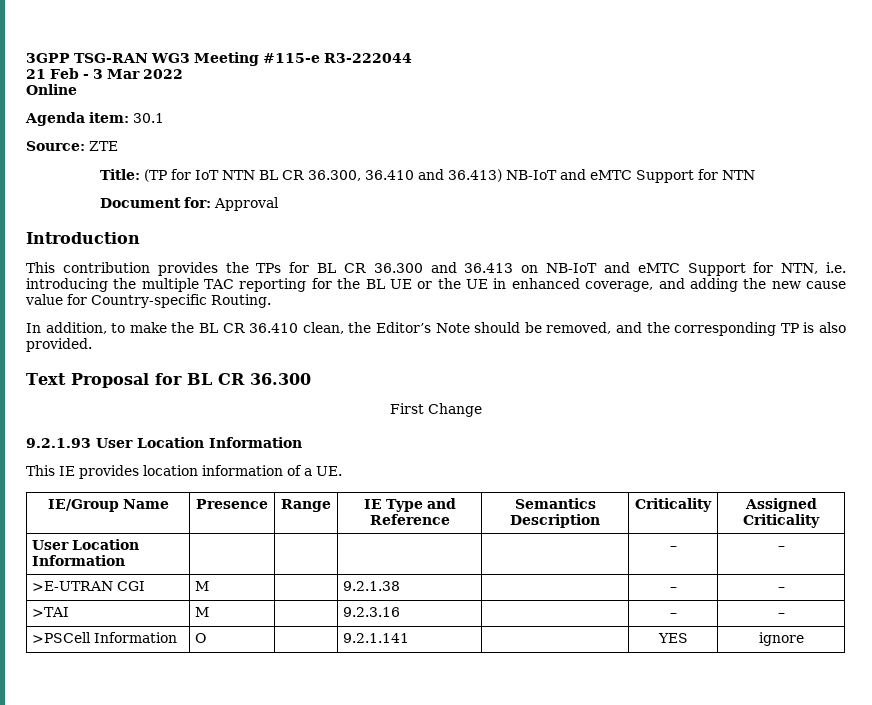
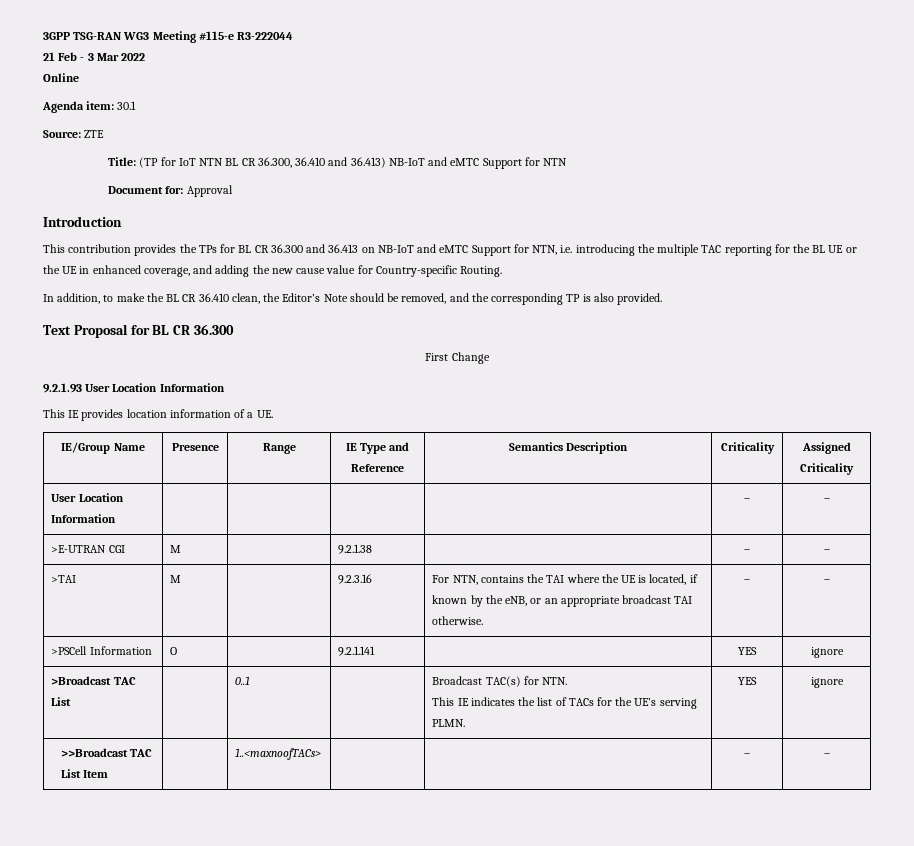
(401, 612) none -> [432,574,698,585] [432,595,693,607] [432,616,484,625] For NTN, contains the TAI where the UE is located, if known by the eNB, or an appropriate broadcast TAI otherwise.
(804, 639) none -> [51,676,136,685] [51,697,72,706] [235,676,251,685] [432,676,568,687] [432,697,697,709] [432,719,466,727] [738,677,757,685] [810,677,844,688] [61,748,153,757] [61,769,109,778] [235,748,322,760] [744,753,750,757] [823,753,830,757] // >Broadcast TAC List | | 0..1 | | Broadcast TAC(s) for NTN. // This IE indicates the list of TACs for the UE’s serving PLMN. | YES | ignore // >>Broadcast TAC List Item | | 1..<maxnoofTACs> | | | – | –

